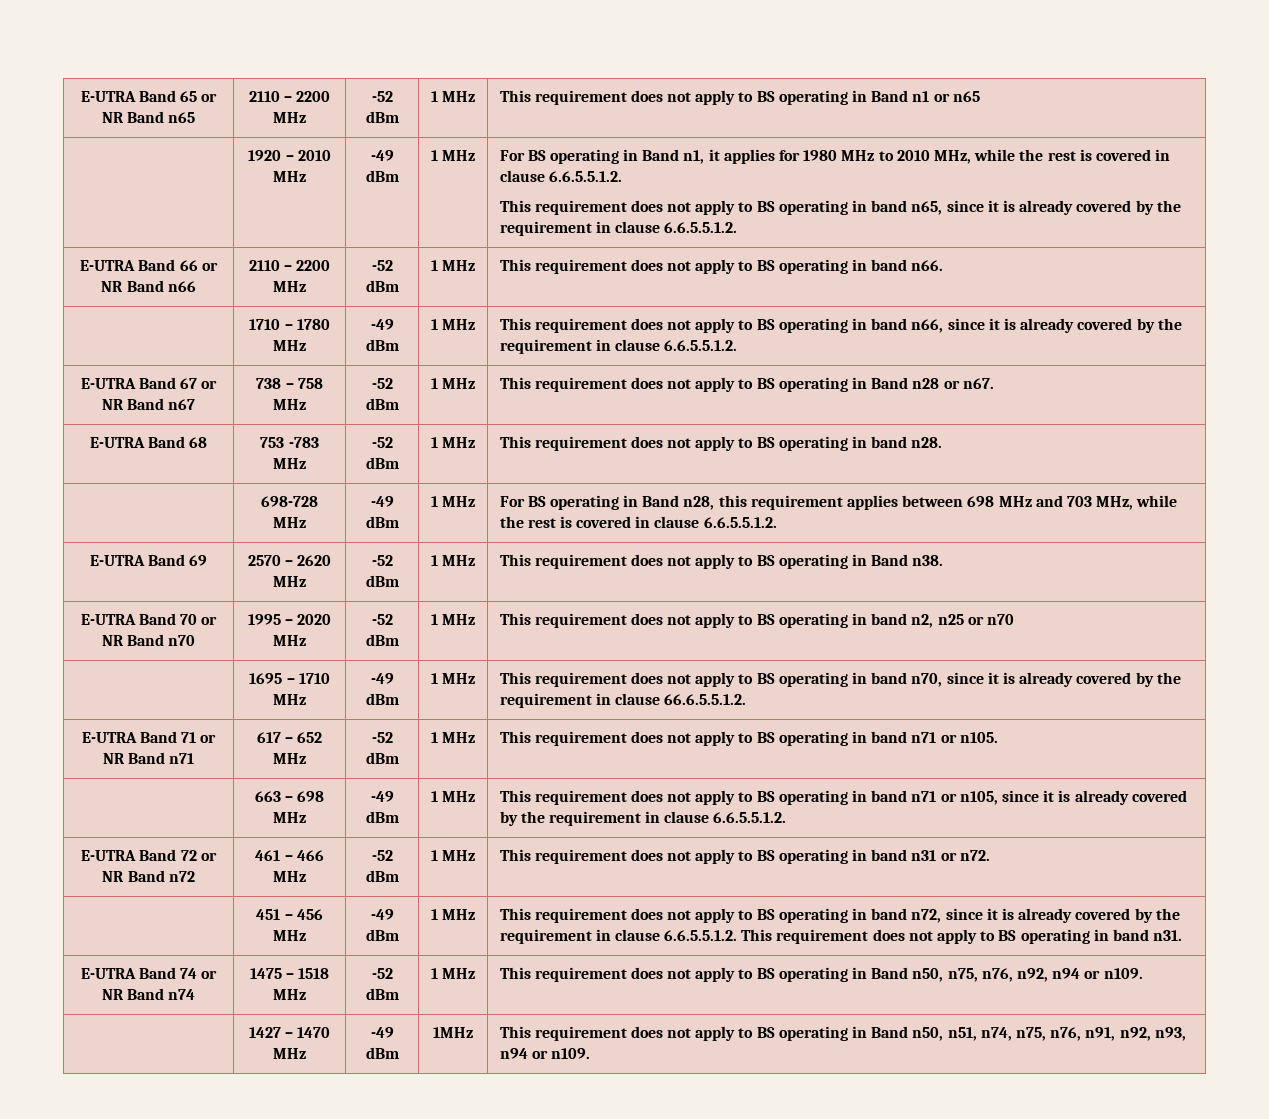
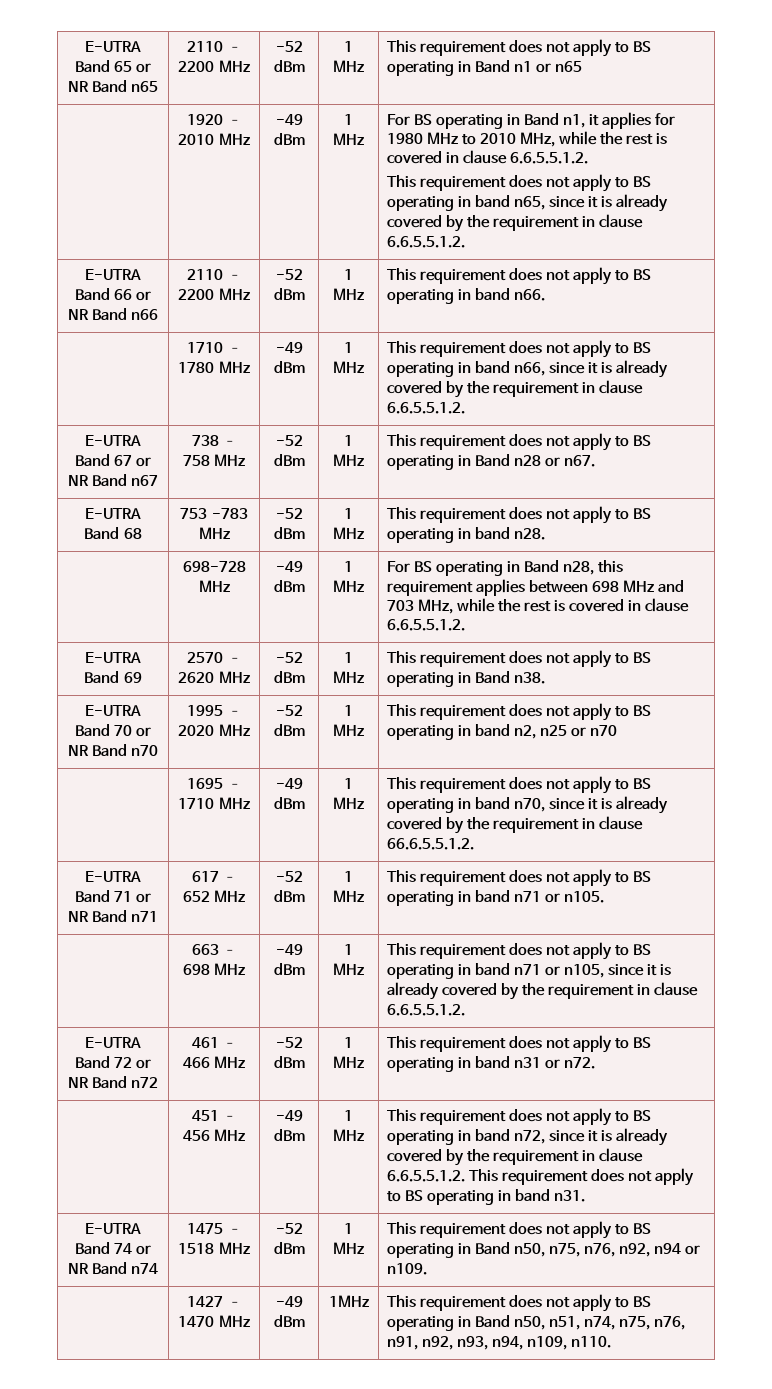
[499,1048,590,1059] n94 or n109. -> [492,1336,612,1350] n94, n109, n110.

